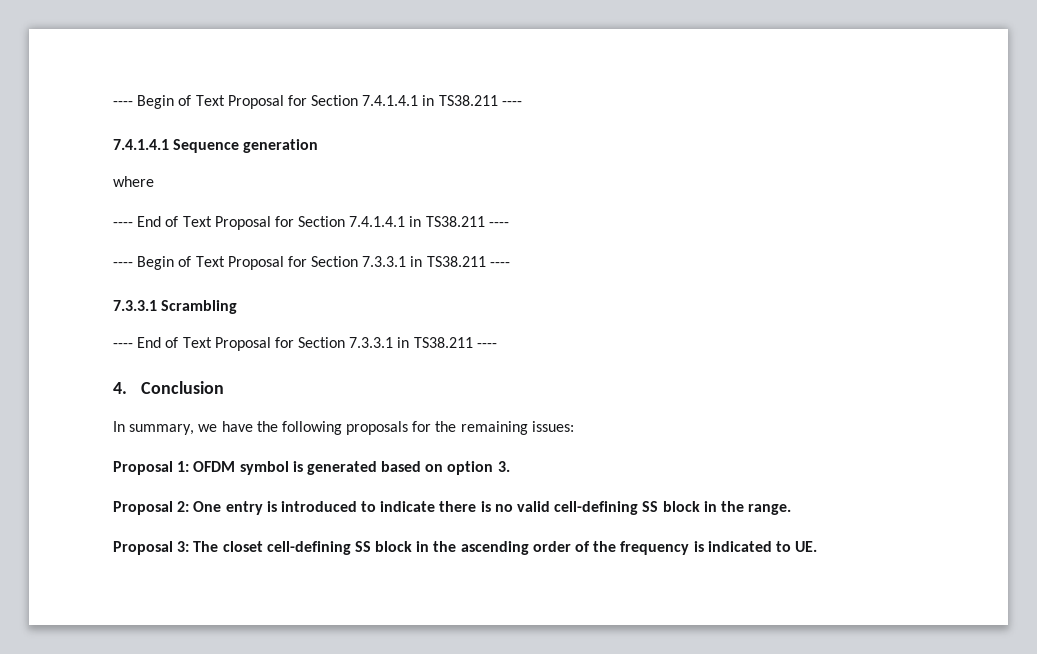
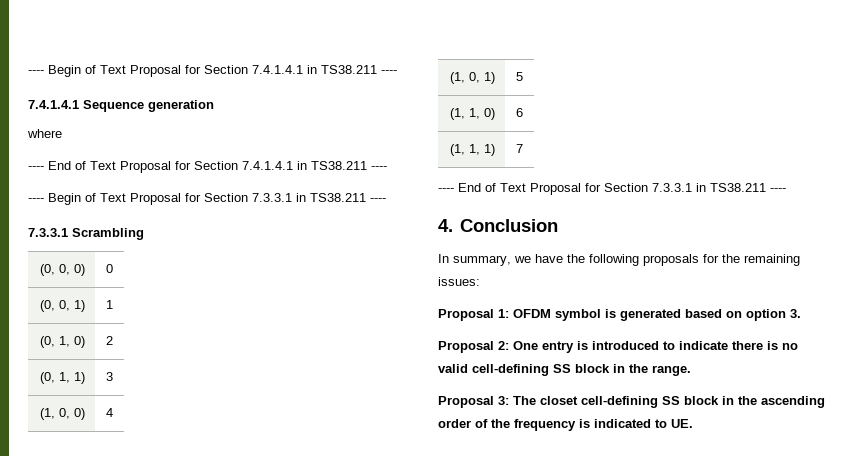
(238, 307) none -> [39,264,85,276] [106,264,113,273] [39,300,85,312] [106,300,113,309] [39,336,85,348] [106,336,113,345] [39,372,85,384] [106,372,113,381] [39,408,85,420] [106,408,113,417] [449,72,495,84] [516,72,523,81] [449,108,495,120] [516,108,523,117] [449,144,495,156] [516,144,523,153] // (0, 0, 0) | 0 // (0, 0, 1) | 1 // (0, 1, 0) | 2 // (0, 1, 1) | 3 // (1, 0, 0) | 4 // (1, 0, 1) | 5 // (1, 1, 0) | 6 // (1, 1, 1) | 7

